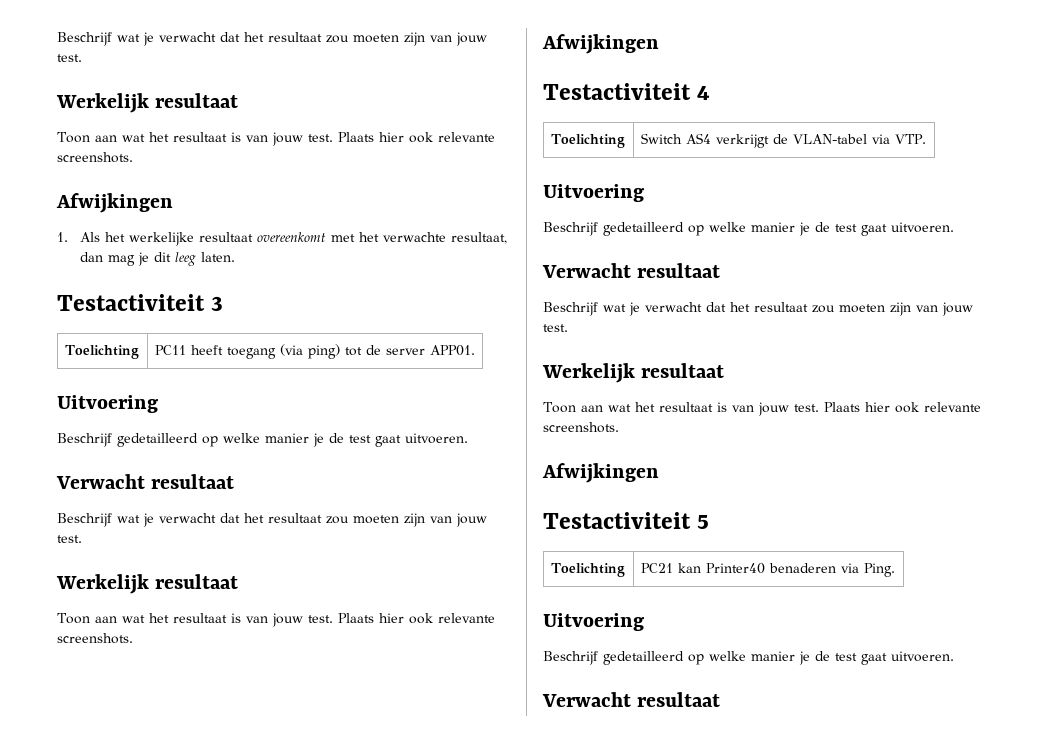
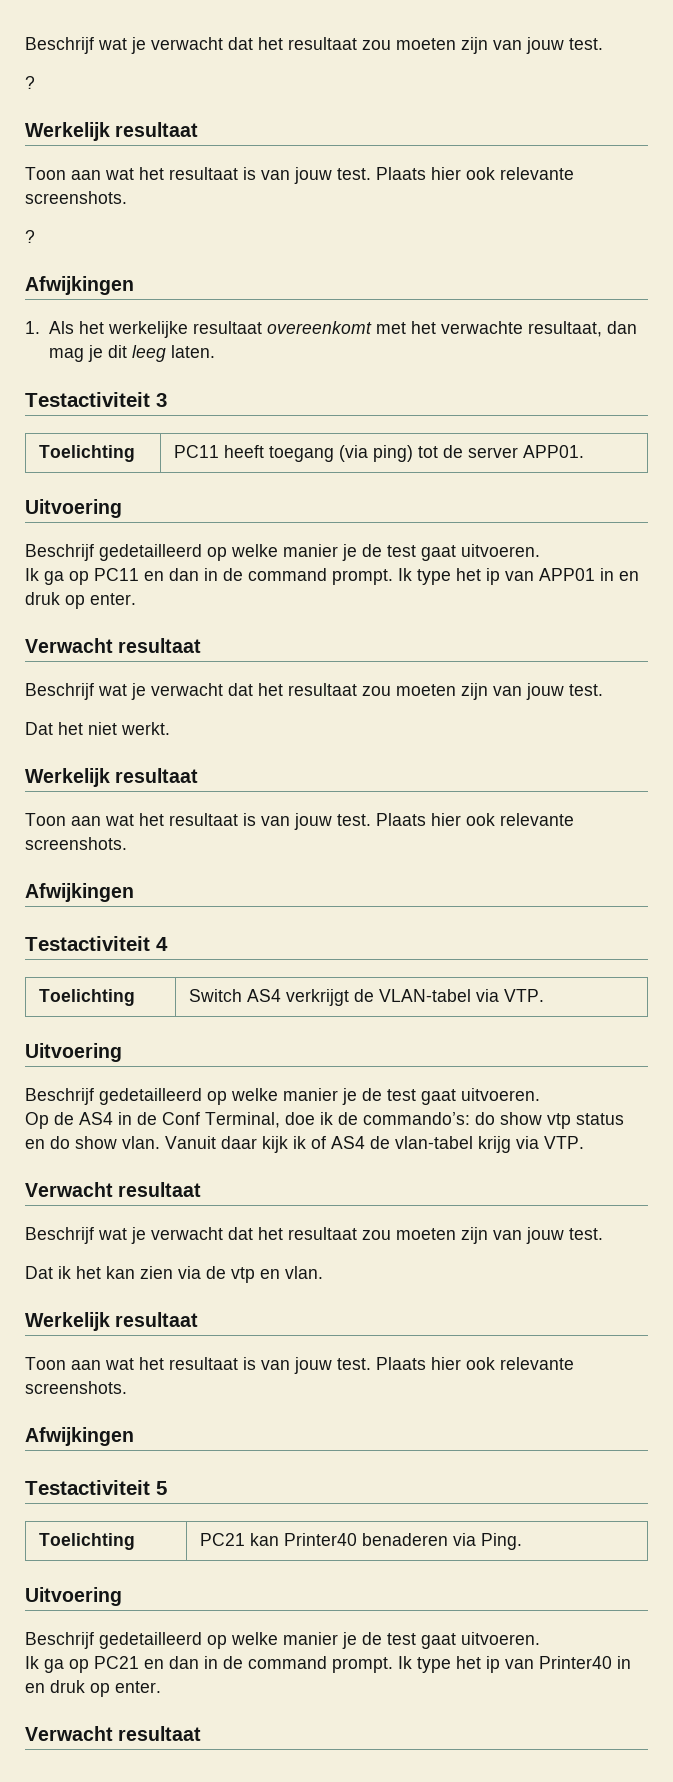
(82, 58) none -> [25,76,35,89] // ?
(133, 157) none -> [25,230,35,243] // ?
(468, 438) none -> [25,568,639,585] [25,592,136,609] // Ik ga op PC11 en dan in de command prompt. Ik type het ip van APP01 in en druk op enter.
(82, 539) none -> [25,722,170,735] // Dat het niet werkt.
(954, 227) none -> [25,1112,624,1129] [25,1136,584,1153] // Op de AS4 in de Conf Terminal, doe ik de commando’s: do show vtp status en do show vlan. Vanuit daar kijk ik of AS4 de vlan-tabel krijg via VTP.
(568, 328) none -> [25,1266,323,1283] // Dat ik het kan zien via de vtp en vlan.
(954, 656) none -> [25,1656,631,1673] [25,1680,161,1697] // Ik ga op PC21 en dan in de command prompt. Ik type het ip van Printer40 in en druk op enter.

